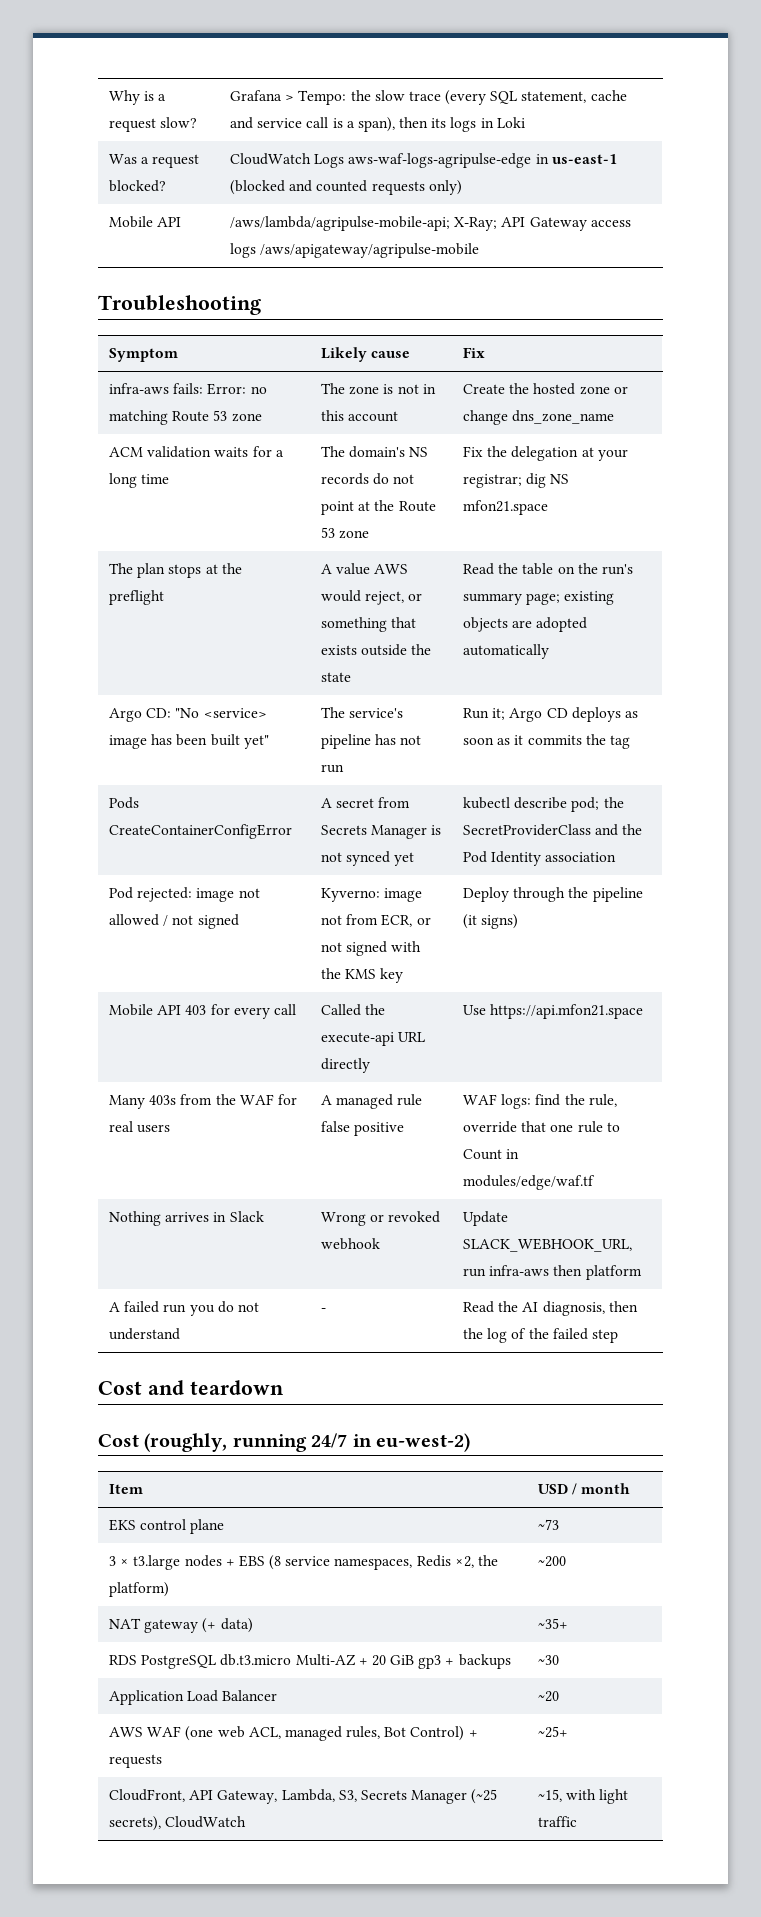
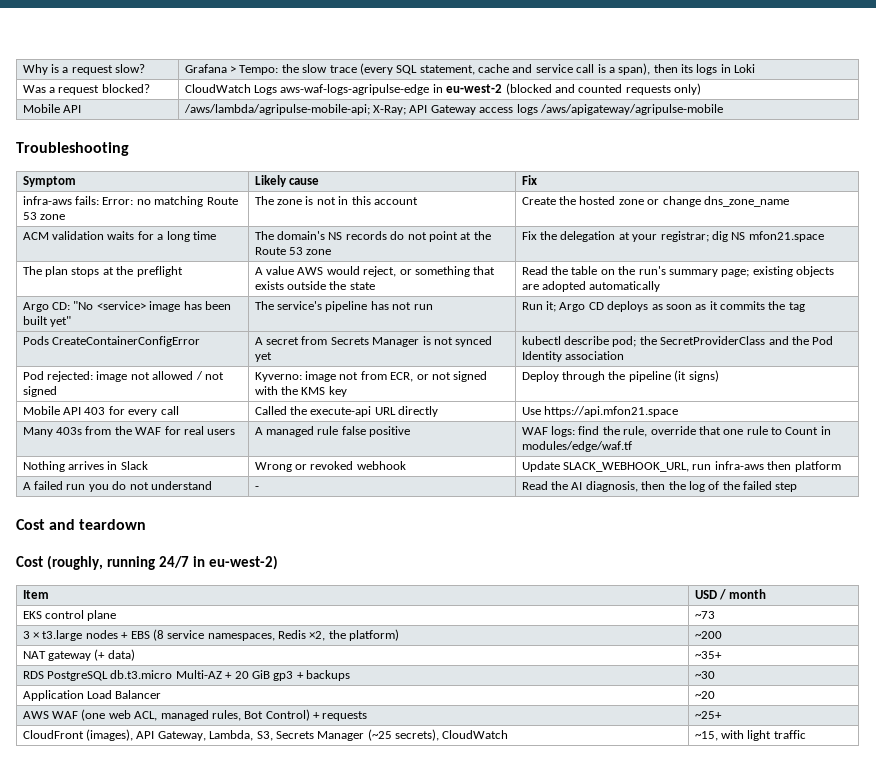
[551,154,617,164] us-east-1 -> [446,84,503,93] eu-west-2
[108,1789,185,1802] CloudFront, -> [22,729,134,741] CloudFront (images),

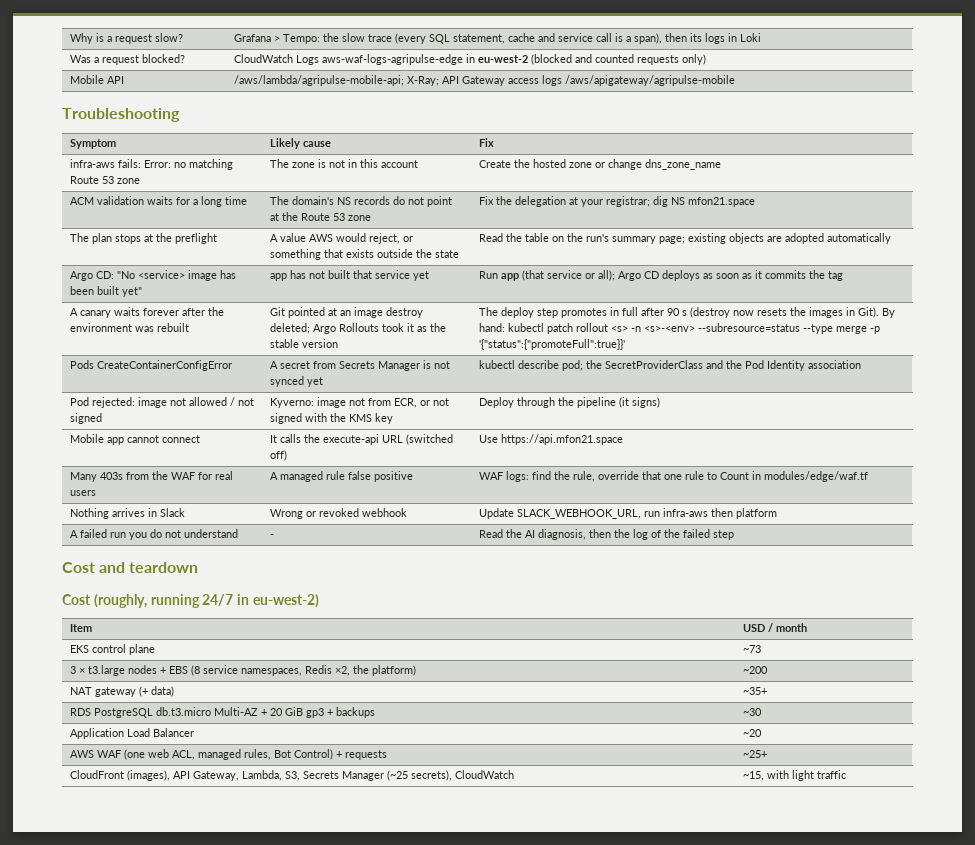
[254,301,433,312] [521,301,557,312] The service's pipeline has not run | Run it; -> [270,270,430,281] [479,270,616,281] app has not built that service yet | Run app (that service or all);
(805, 307) none -> [70,307,225,318] [70,323,190,332] [270,307,424,318] [270,323,447,334] [270,339,339,348] [479,307,896,318] [479,323,881,334] [479,339,626,350] // A canary waits forever after the environment was rebuilt | Git pointed at an image destroy deleted; Argo Rollouts took it as the stable version | The deploy step promotes in full after 90 s (destroy now resets the images in Git). By hand: kubectl patch rollout <s> -n <s>-<env> --subresource=status --type merge -p '{"status":{"promoteFull":true}}'
[63,406,179,417] [254,406,287,415] API 403 for every call | Called -> [107,435,201,445] [270,434,302,443] app cannot connect | It calls
[398,406,439,417] directly -> [406,434,454,445] [270,450,288,461] (switched off)

